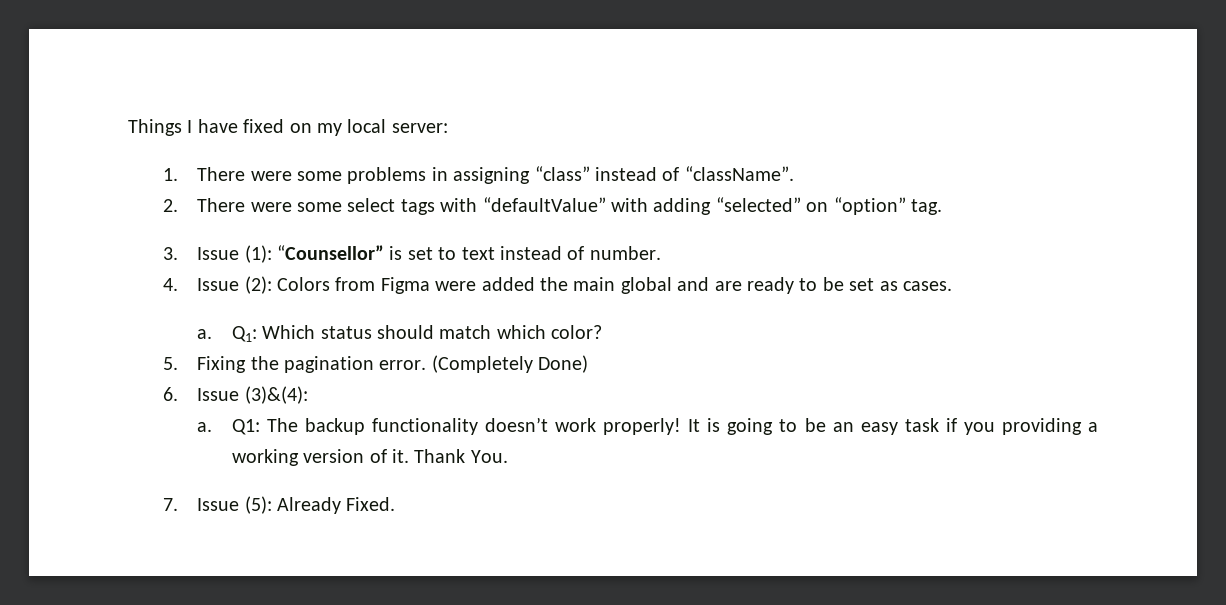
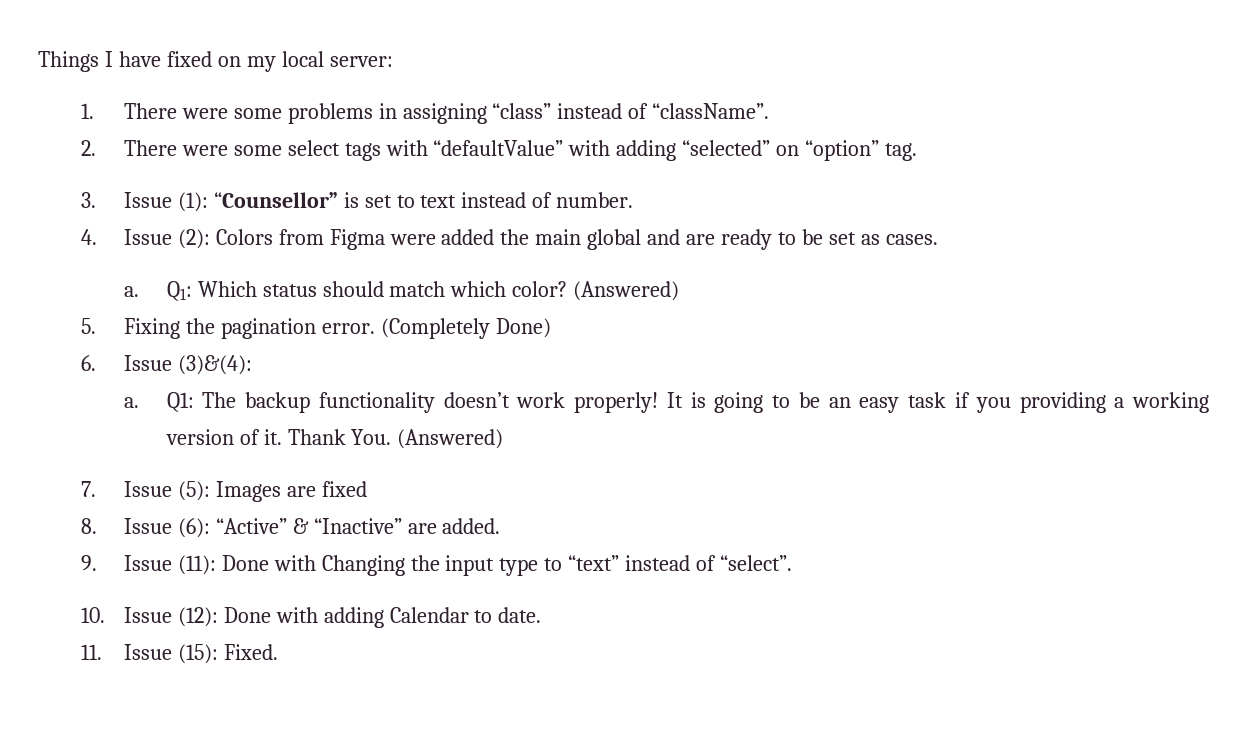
(603, 332) none -> [573,281,680,301] (Answered)
(508, 456) none -> [397,429,504,449] (Answered)
[276,497,341,514] Already -> [215,481,367,502] [80,518,501,538] [80,555,793,576] [80,607,542,628] [80,644,218,664] Images are fixed // 8. Issue (6): “Active” & “Inactive” are added. // 9. Issue (11): Done with Changing the input type to “text” instead of “select”. // 10. Issue (12): Done with adding Calendar to date. // 11. Issue (15):

